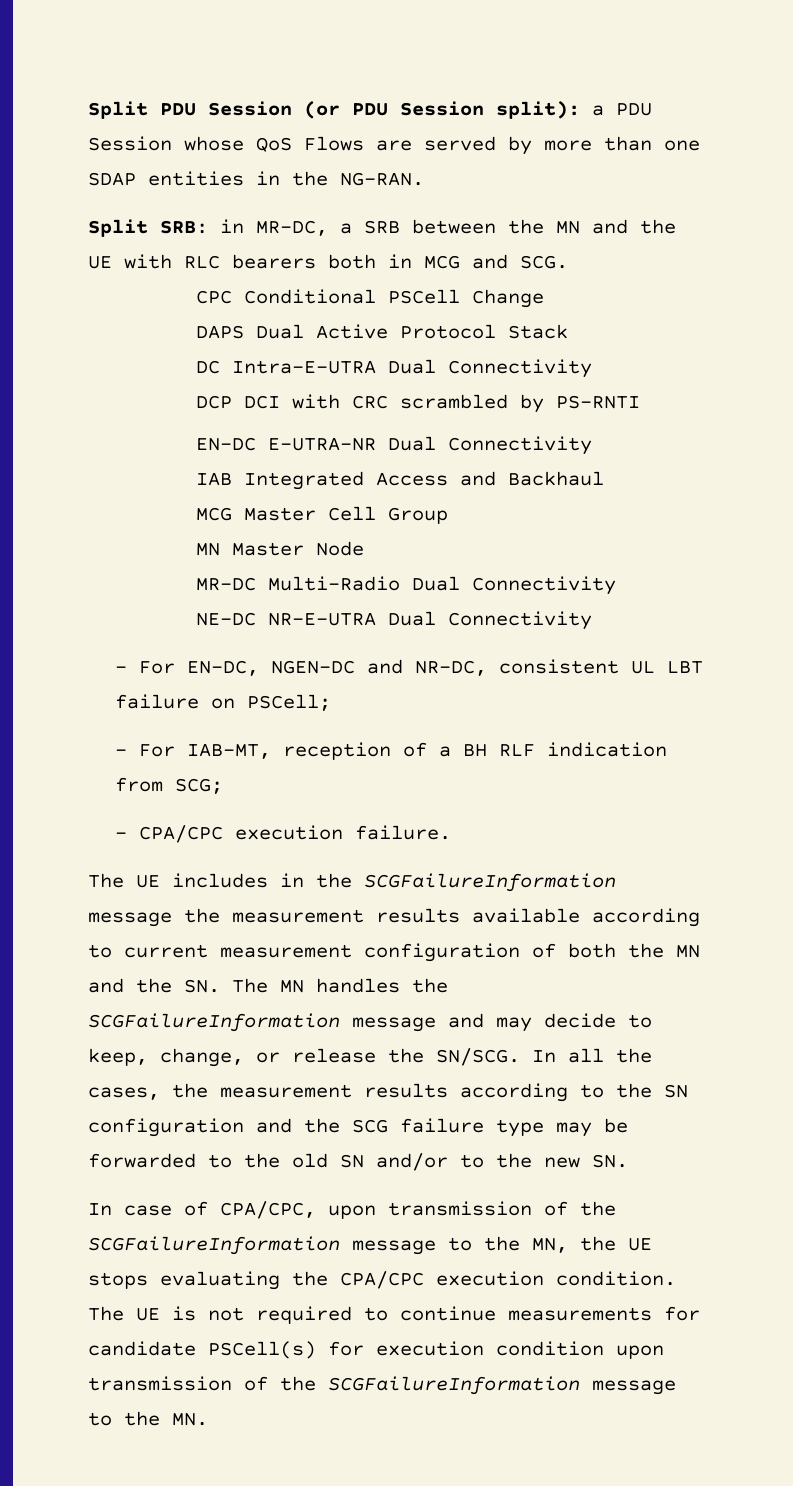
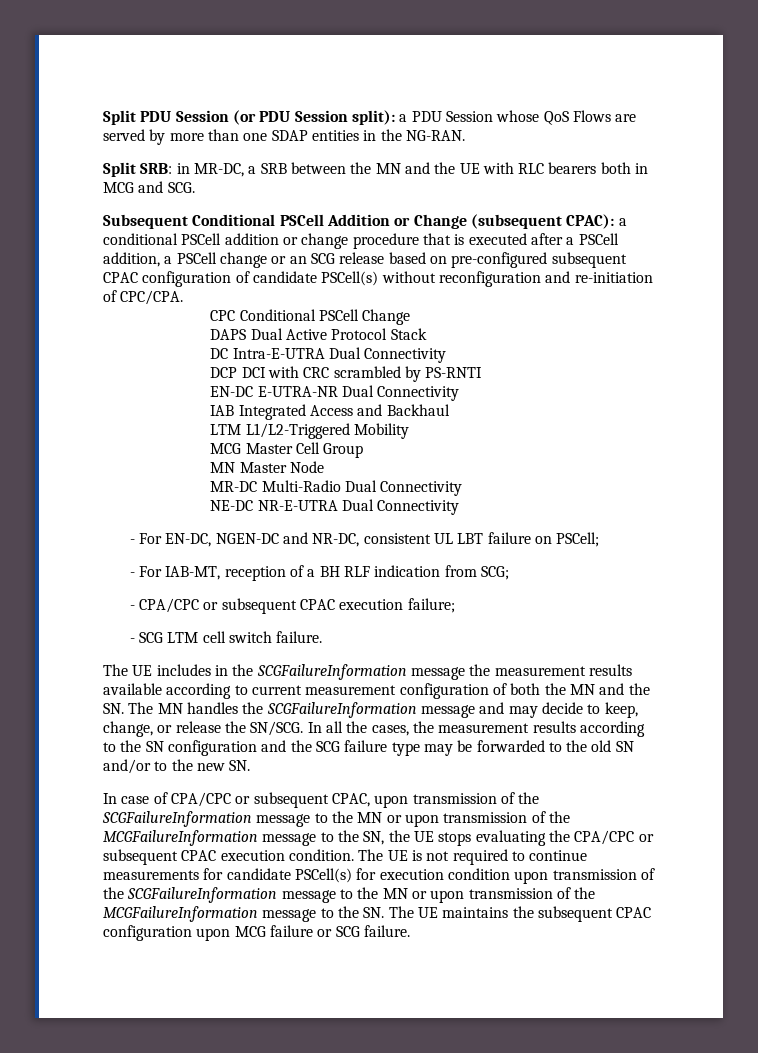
(568, 262) none -> [103,214,627,229] [103,233,619,249] [103,252,627,268] [103,271,653,287] [103,290,184,305] // Subsequent Conditional PSCell Addition or Change (subsequent CPAC): a conditional PSCell addition or change procedure that is executed after a PSCell addition, a PSCell change or an SCG release based on pre-configured subsequent CPAC configuration of candidate PSCell(s) without reconfiguration and re-initiation of CPC/CPA.
(605, 478) none -> [210,423,409,439] // LTM L1/L2-Triggered Mobility
[235,825,344,840] execution -> [203,598,455,614] [129,631,273,643] or subsequent CPAC execution failure; // - SCG LTM cell switch
[220,1201,616,1219] [88,1236,568,1255] CPA/CPC, upon transmission of the SCGFailureInformation message to the MN, -> [170,792,540,808] [102,811,570,827] [103,830,385,846] CPA/CPC or subsequent CPAC, upon transmission of the SCGFailureInformation message to the MN or upon transmission of the MCGFailureInformation message to the SN,
(424, 1280) none -> [638,834,654,842] [103,849,217,865] or subsequent CPAC
[172,1413,208,1426] MN. -> [382,887,596,903] [103,906,652,922] [103,925,410,941] MN or upon transmission of the MCGFailureInformation message to the SN. The UE maintains the subsequent CPAC configuration upon MCG failure or SCG failure.

